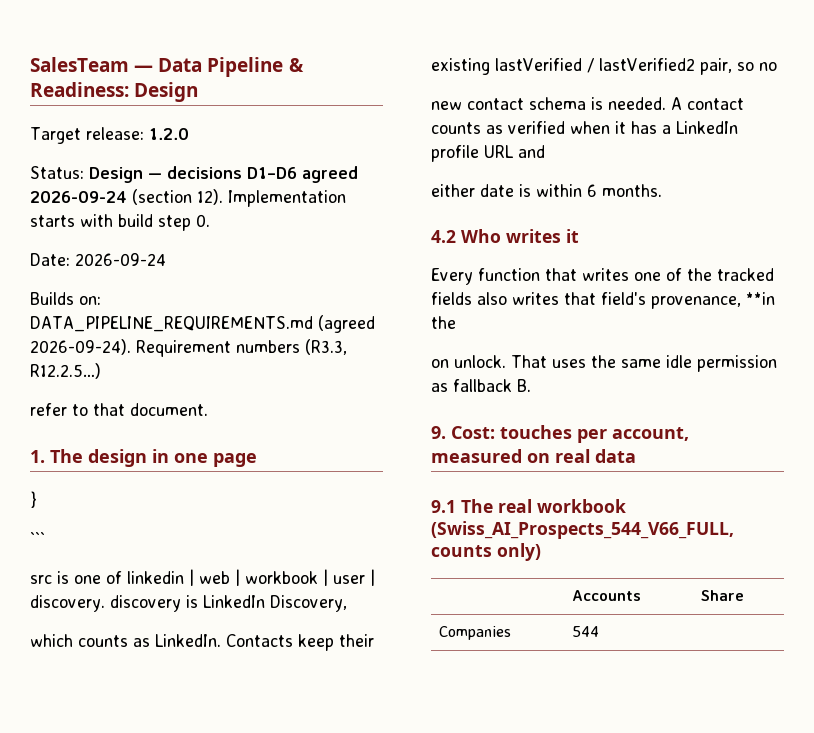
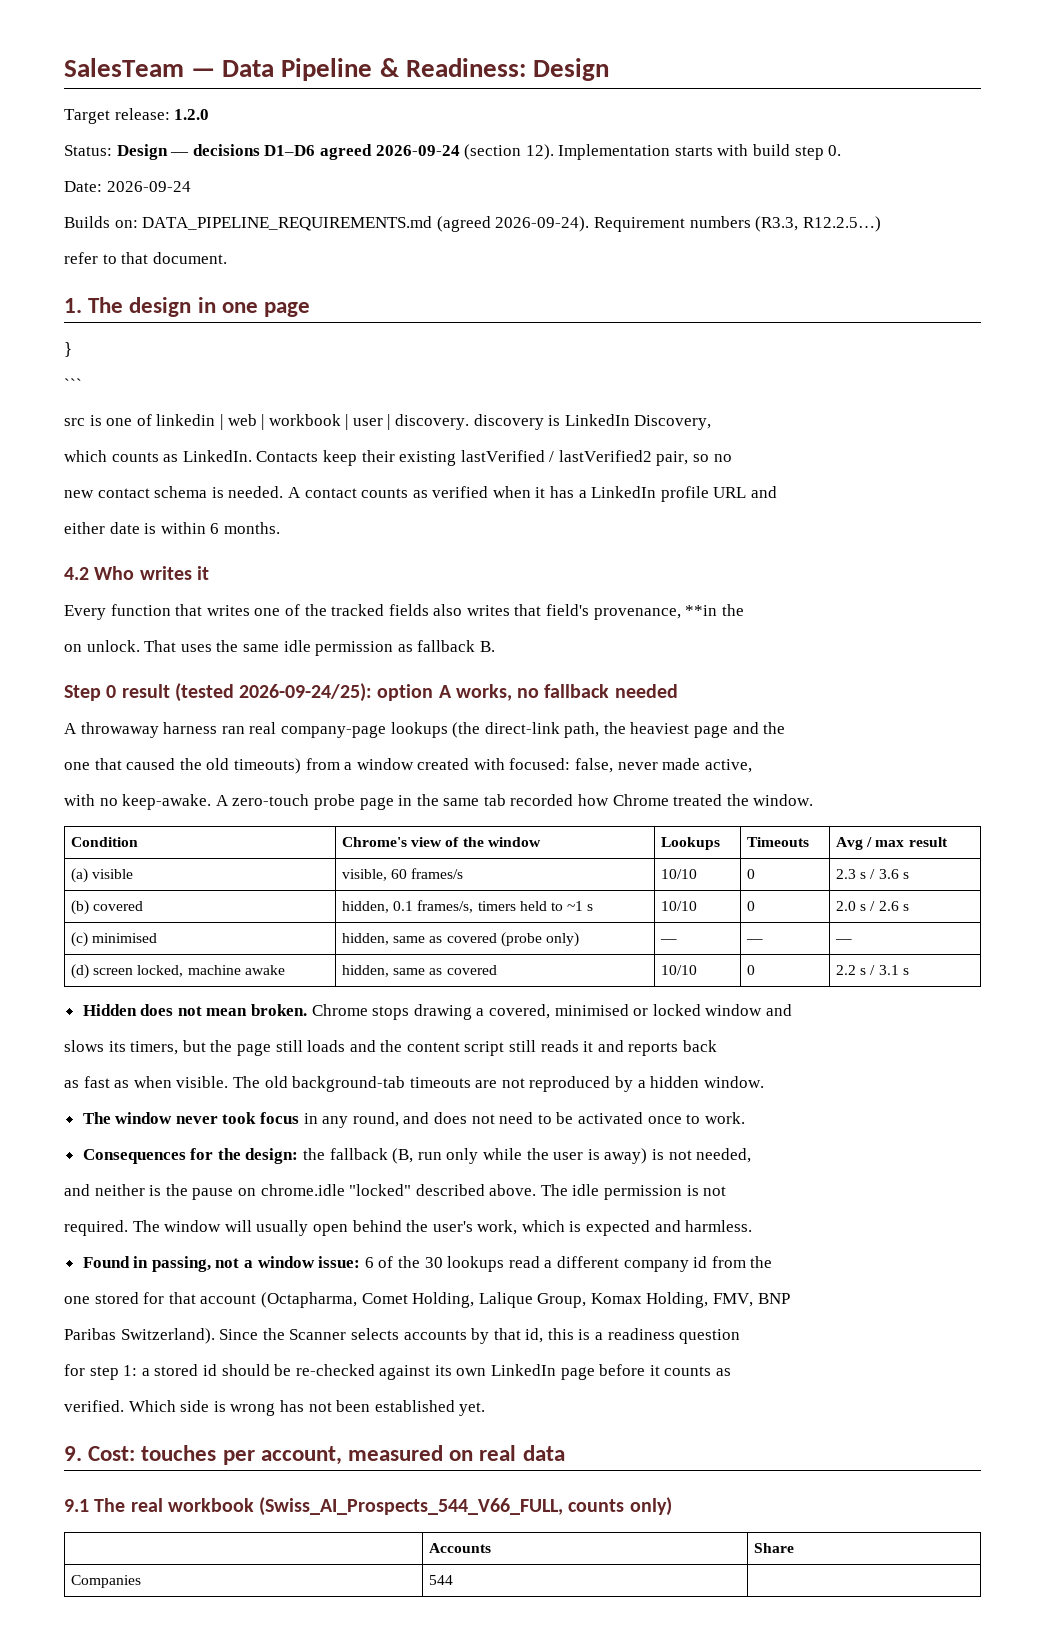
(531, 385) none -> [64,683,678,702] [64,722,786,738] [64,758,752,774] [64,794,814,810] [70,837,138,847] [341,837,541,847] [660,837,720,850] [746,837,809,847] [835,837,948,850] [70,868,134,883] [341,868,464,881] [660,869,697,879] [746,869,755,879] [835,869,909,879] [70,900,144,915] [341,900,594,913] [660,901,697,911] [746,901,755,911] [835,901,909,911] [70,932,158,947] [341,932,579,947] [659,939,677,943] [745,939,763,943] [834,939,852,943] [70,964,285,979] [341,965,497,977] [660,965,697,975] [746,965,755,975] [835,965,909,975] [82,1004,792,1020] [64,1040,718,1056] [64,1076,764,1092] [82,1112,745,1128] [82,1148,752,1164] [64,1184,727,1200] [64,1220,753,1236] [82,1256,773,1272] [64,1292,790,1308] [64,1328,741,1344] [64,1364,732,1380] [64,1400,486,1416] // Step 0 result (tested 2026-09-24/25): option A works, no fallback needed // A throwaway harness ran real company-page lookups (the direct-link path, the heaviest page and the // one that caused the old timeouts) from a window created with focused: false, never made active, // with no keep-awake. A zero-touch probe page in the same tab recorded how Chrome treated the window. // Condition | Chrome's view of the window | Lookups | Timeouts | Avg / max result // (a) visible | visible, 60 frames/s | 10/10 | 0 | 2.3 s / 3.6 s // (b) covered | hidden, 0.1 frames/s, timers held to ~1 s | 10/10 | 0 | 2.0 s / 2.6 s // (c) minimised | hidden, same as covered (probe only) | — | — | — // (d) screen locked, machine awake | hidden, same as covered | 10/10 | 0 | 2.2 s / 3.1 s // Hidden does not mean broken. Chrome stops drawing a covered, minimised or locked window and // slows its timers, but the page still loads and the content script still reads it and reports back // as fast as when visible. The old background-tab timeouts are not reproduced by a hidden window. // The window never took focus in any round, and does not need to be activated once to work. // Consequences for the design: the fallback (B, run only while the user is away) is not needed, // and neither is the pause on chrome.idle "locked" described above. The idle permission is not // required. The window will usually open behind the user's work, which is expected and harmless. // Found in passing, not a window issue: 6 of the 30 lookups read a different company id from the // one stored for that account (Octapharma, Comet Holding, Lalique Group, Komax Holding, FMV, BNP // Paribas Switzerland). Since the Scanner selects accounts by that id, this is a readiness question // for step 1: a stored id should be re-checked against its own LinkedIn page before it counts as // verified. Which side is wrong has not been established yet.

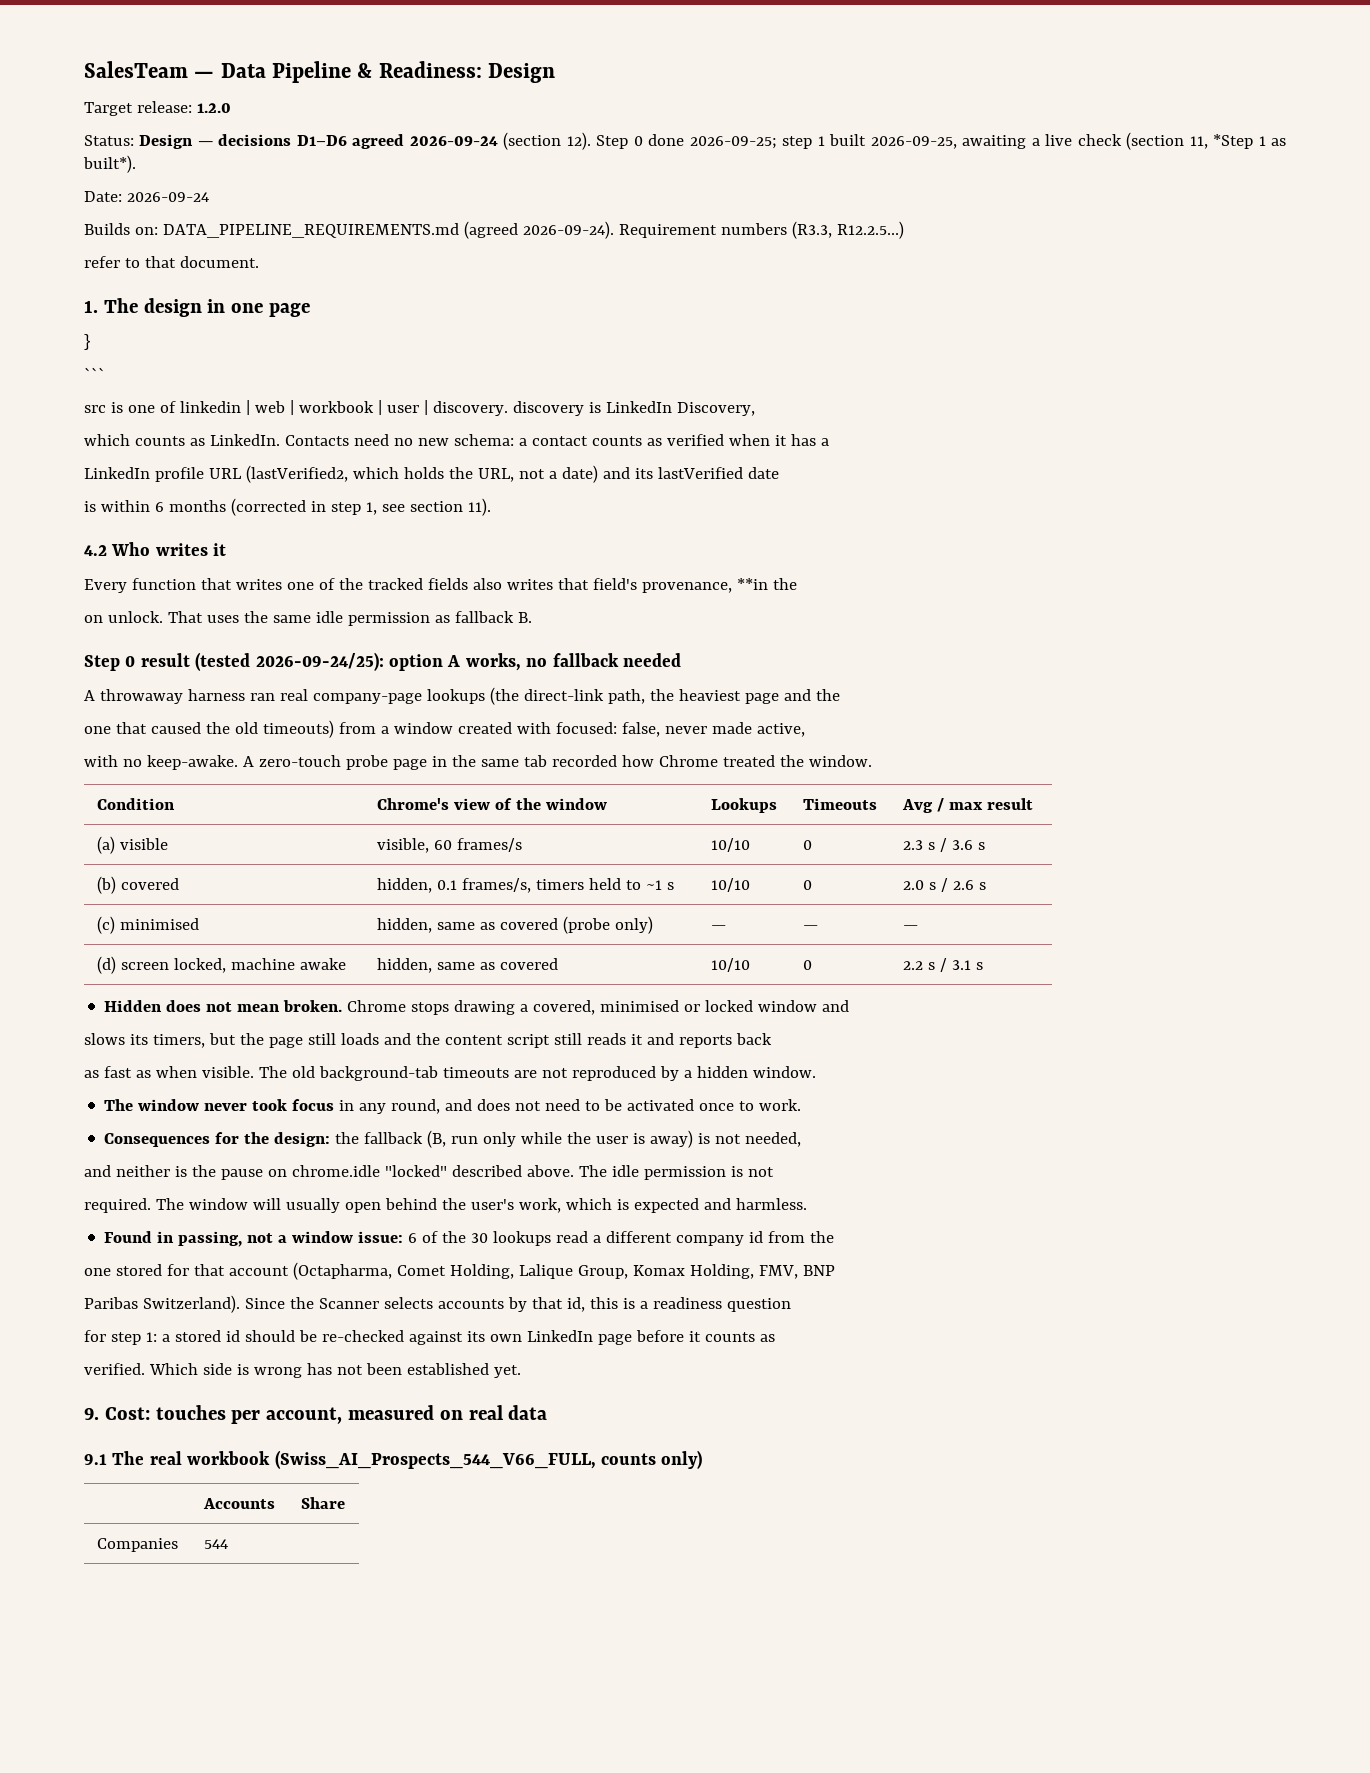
[558,144,842,160] Implementation starts with build step 0. -> [596,132,1287,150] [83,155,136,173] Step 0 done 2026-09-25; step 1 built 2026-09-25, awaiting a live check (section 11, *Step 1 as built*).
[322,450,732,466] [64,486,301,498] keep their existing lastVerified / lastVerified2 pair, so no // new contact schema is needed. A -> [353,434,527,446] need no new schema: a
(587, 494) none -> (829, 442) //
[751,486,778,498] [64,522,280,534] and // either date is within 6 months. -> [245,465,779,483] [84,498,491,516] (lastVerified2, which holds the URL, not a date) and its lastVerified date // is within 6 months (corrected in step 1, see section 11).

